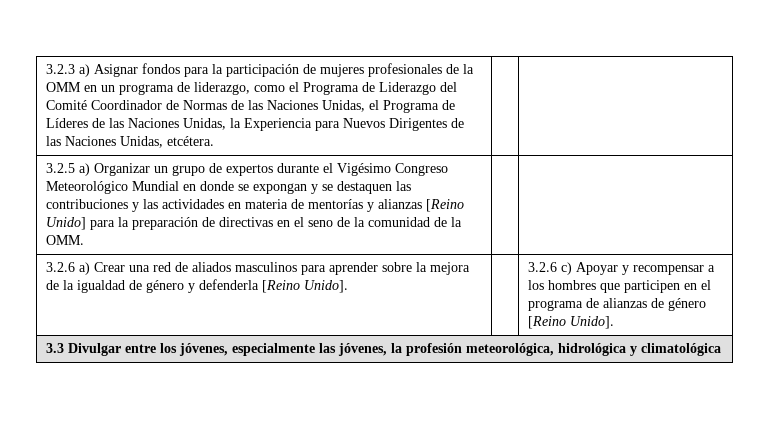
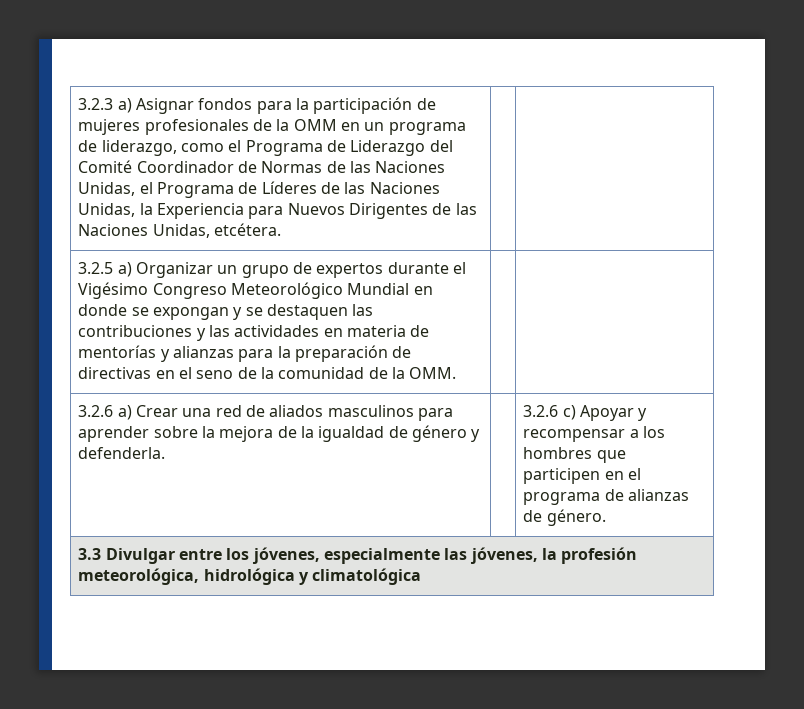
[426,199,465,212] [46,217,87,230] [Reino Unido] -> (234, 352) none
[199,279,349,293] defenderla [Reino Unido]. -> [78,447,166,459] defenderla.
[668,298,707,311] [528,316,615,329] género [Reino Unido]. -> [546,509,606,526] género.

